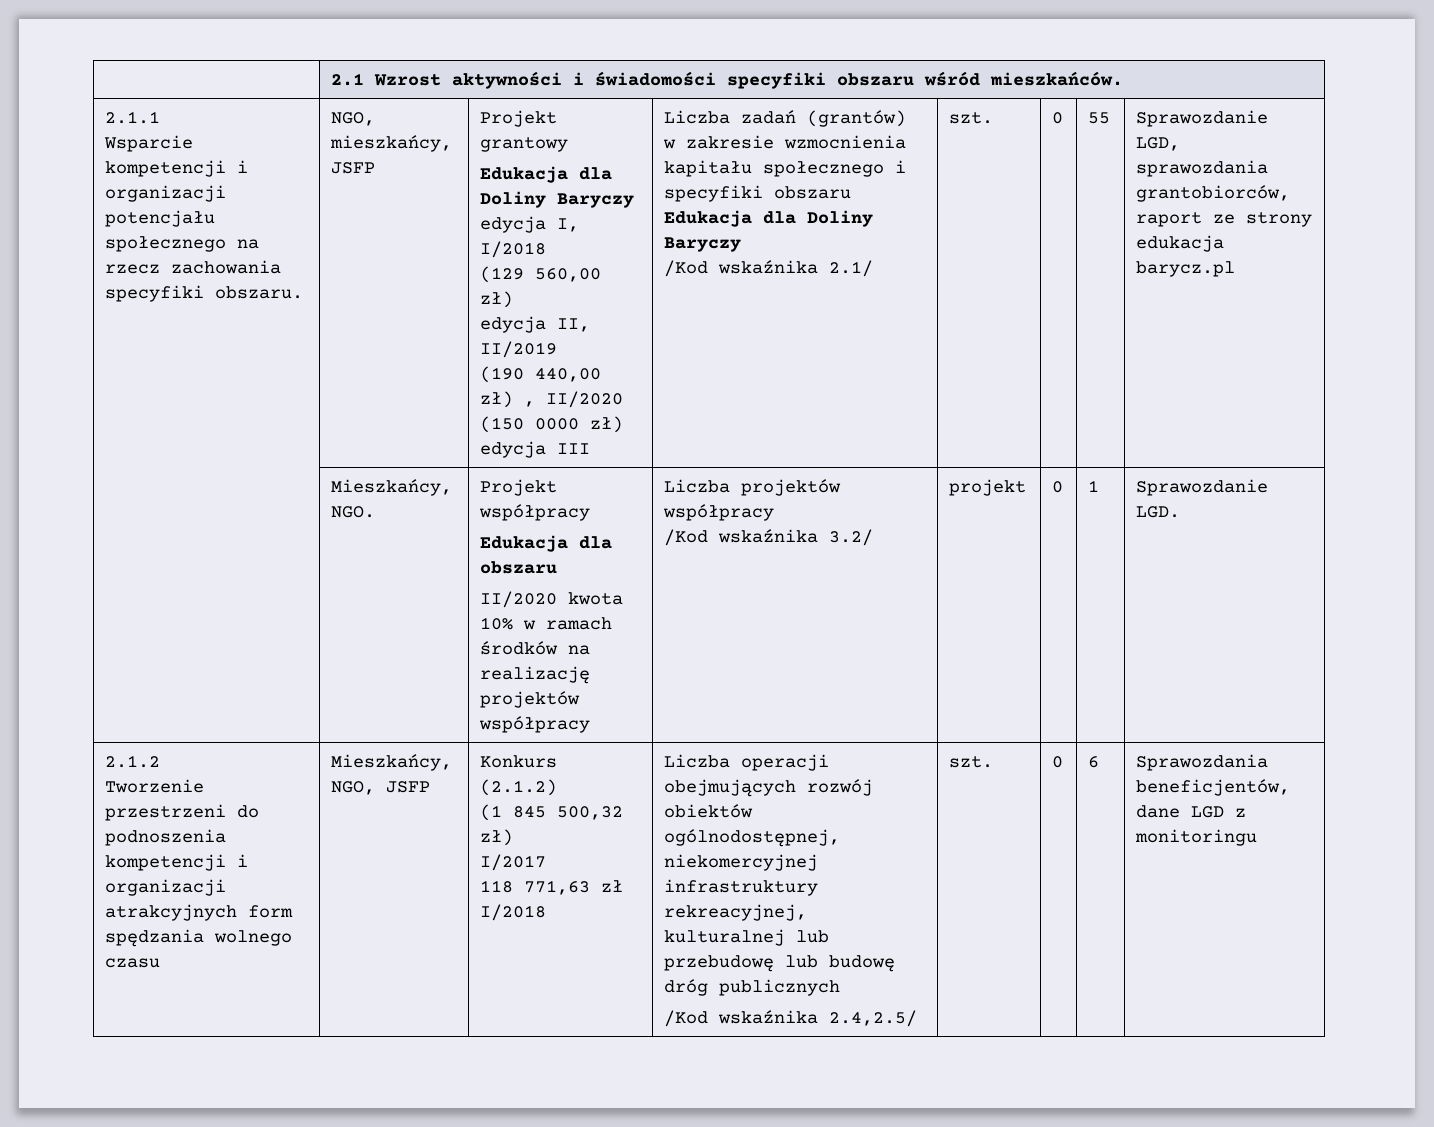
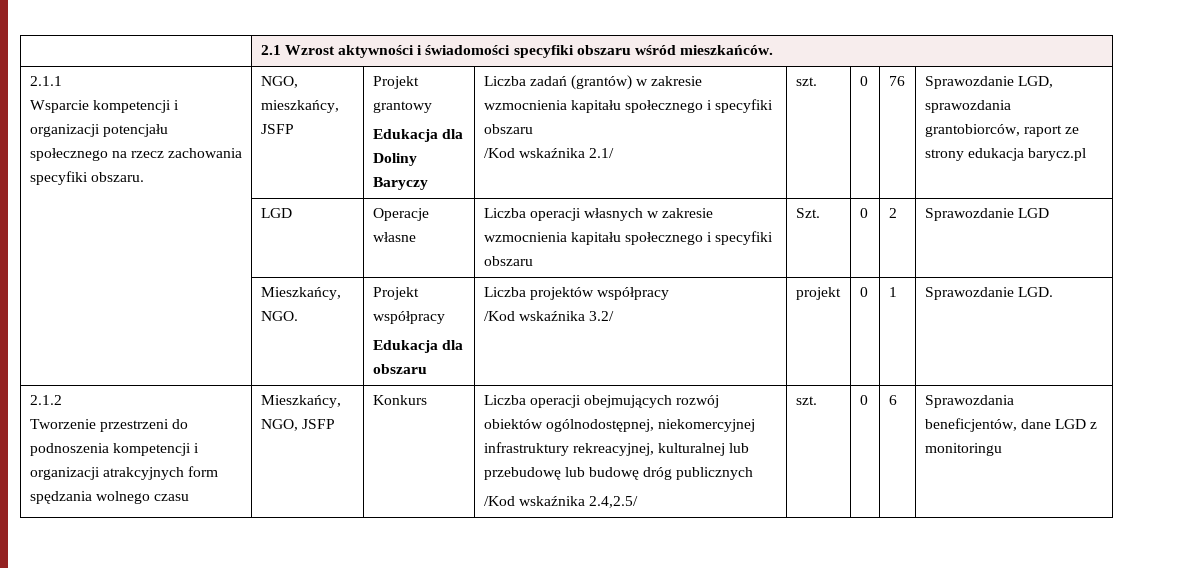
[480,216,580,233] [480,241,547,258] [480,266,602,283] [480,291,514,308] [480,316,591,333] [480,341,558,358] [480,366,602,383] [480,391,624,408] [480,416,624,433] [480,441,591,458] edycja I, I/2018 // (129 560,00 zł) // edycja II, II/2019 // (190 440,00 zł) , II/2020 (150 0000 zł) edycja III -> (428, 183) none
[664,210,874,227] [664,237,742,252] Edukacja dla Doliny Baryczy -> (533, 129) none
[1088,112,1111,124] 55 -> [888,76,905,86] 76
(1236, 269) none -> [260,208,292,218] [372,208,429,221] [372,232,416,242] [483,208,714,221] [483,231,774,245] [483,256,533,266] [795,208,820,218] [859,208,868,218] [888,208,897,218] [924,208,1049,221] // | LGD | Operacje własne | Liczba operacji własnych w zakresie wzmocnienia kapitału społecznego i specyfiki obszaru | Szt. | 0 | 2 | Sprawozdanie LGD
[480,591,624,608] [480,617,613,630] [480,641,591,655] [480,666,591,684] [480,691,581,708] [479,716,591,733] // II/2020 kwota 10% w ramach środków na realizację projektów współpracy -> (427, 369) none
[480,779,558,796] [480,804,624,821] [480,829,514,846] [480,854,547,871] [480,880,624,895] [480,904,547,921] (2.1.2) // (1 845 500,32 zł) // I/2017 // 118 771,63 zł I/2018 -> (427, 400) none

